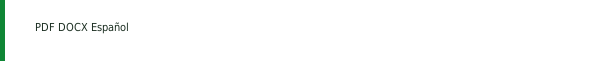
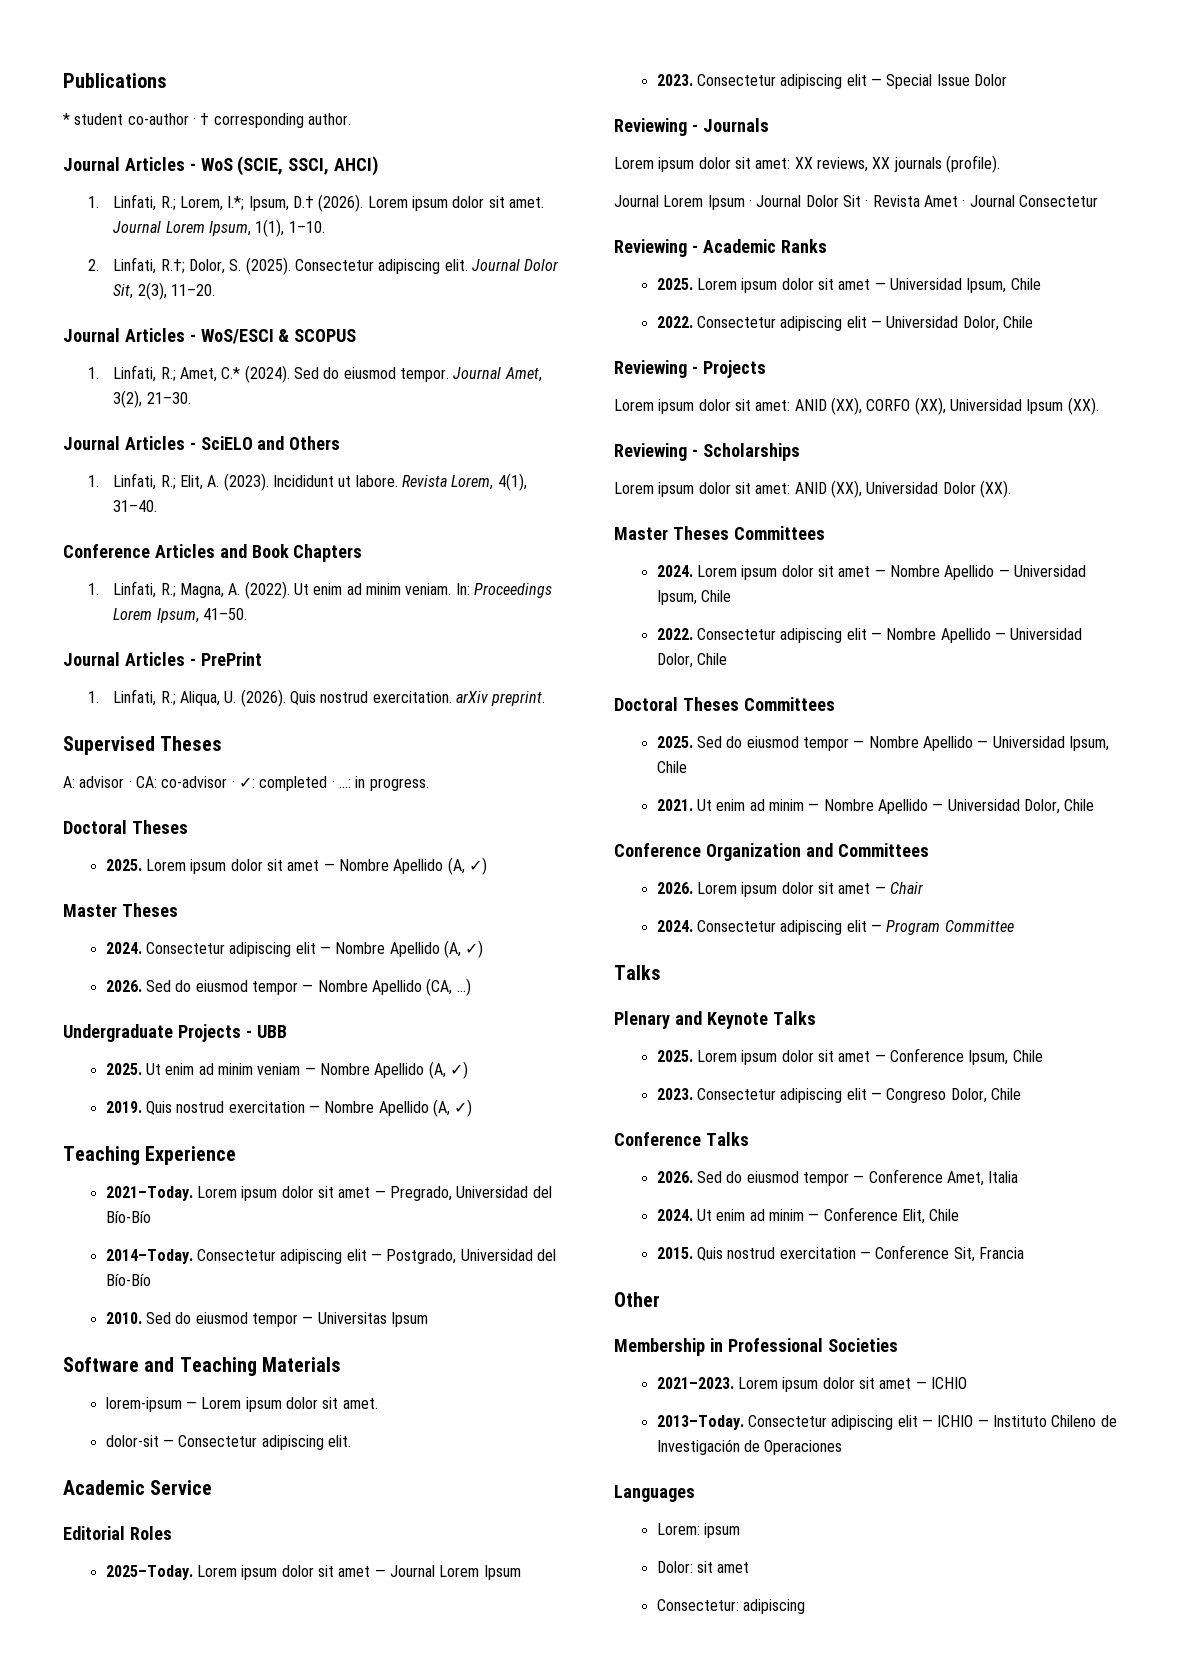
[35,22,129,34] PDF DOCX Español -> [63,73,167,88] [63,113,351,128] [63,156,379,176] [88,194,544,212] [113,219,325,237] [88,257,560,275] [113,282,216,300] [63,328,357,344] [88,365,542,383] [113,390,191,408] [63,436,341,450] [88,473,527,491] [113,500,158,512] [63,544,363,562] [88,581,552,599] [113,608,248,623] [63,652,262,666] [88,689,546,707] [63,736,223,755] [63,776,429,791] [63,820,188,834] [105,857,488,875] [63,903,178,917] [105,940,484,958] [105,978,471,996] [63,1024,287,1042] [105,1061,469,1079] [105,1099,473,1117] [63,1146,237,1165] [105,1186,552,1201] [105,1211,151,1223] [105,1249,557,1264] [105,1274,151,1286] [105,1312,429,1327] [63,1357,342,1376] [105,1397,378,1412] [105,1435,352,1450] [63,1480,213,1495] [63,1526,172,1540] [105,1565,521,1580] [656,74,1008,89] [614,118,769,136] [614,155,1000,173] [614,195,1098,210] [614,239,827,257] [656,278,1041,293] [656,316,1034,331] [614,360,766,378] [614,397,1099,415] [614,443,800,461] [614,480,1011,498] [614,526,825,540] [656,565,1087,580] [656,590,732,605] [656,628,1083,643] [656,653,728,668] [614,697,835,711] [656,736,1110,751] [656,761,687,773] [656,799,1095,814] [614,843,929,861] [656,882,925,897] [656,920,1014,935] [614,965,661,980] [614,1011,816,1029] [656,1048,1043,1065] [656,1088,1022,1103] [614,1132,749,1146] [656,1169,1019,1186] [656,1207,960,1224] [656,1245,1025,1262] [614,1292,660,1307] [614,1338,898,1356] [656,1377,968,1392] [656,1415,1117,1430] [656,1439,843,1455] [614,1485,695,1502] [656,1523,741,1538] [656,1561,750,1573] [656,1599,806,1614] Publications // * student co-author · † corresponding author. // Journal Articles - WoS (SCIE, SSCI, AHCI) // 1. Linfati, R.; Lorem, I.*; Ipsum, D.† (2026). Lorem ipsum dolor sit amet. Journal Lorem Ipsum, 1(1), 1–10. // 2. Linfati, R.†; Dolor, S. (2025). Consectetur adipiscing elit. Journal Dolor Sit, 2(3), 11–20. // Journal Articles - WoS/ESCI & SCOPUS // 1. Linfati, R.; Amet, C.* (2024). Sed do eiusmod tempor. Journal Amet, 3(2), 21–30. // Journal Articles - SciELO and Others // 1. Linfati, R.; Elit, A. (2023). Incididunt ut labore. Revista Lorem, 4(1), 31–40. // Conference Articles and Book Chapters // 1. Linfati, R.; Magna, A. (2022). Ut enim ad minim veniam. In: Proceedings Lorem Ipsum, 41–50. // Journal Articles - PrePrint // 1. Linfati, R.; Aliqua, U. (2026). Quis nostrud exercitation. arXiv preprint. // Supervised Theses // A: advisor · CA: co-advisor · ✓: completed · …: in progress. // Doctoral Theses // 2025. Lorem ipsum dolor sit amet — Nombre Apellido (A, ✓) // Master Theses // 2024. Consectetur adipiscing elit — Nombre Apellido (A, ✓) // 2026. Sed do eiusmod tempor — Nombre Apellido (CA, …) // Undergraduate Projects - UBB // 2025. Ut enim ad minim veniam — Nombre Apellido (A, ✓) // 2019. Quis nostrud exercitation — Nombre Apellido (A, ✓) // Teaching Experience // 2021–Today. Lorem ipsum dolor sit amet — Pregrado, Universidad del Bío-Bío // 2014–Today. Consectetur adipiscing elit — Postgrado, Universidad del Bío-Bío // 2010. Sed do eiusmod tempor — Universitas Ipsum // Software and Teaching Materials // lorem-ipsum — Lorem ipsum dolor sit amet. // dolor-sit — Consectetur adipiscing elit. // Academic Service // Editorial Roles // 2025–Today. Lorem ipsum dolor sit amet — Journal Lorem Ipsum // 2023. Consectetur adipiscing elit — Special Issue Dolor // Reviewing - Journals // Lorem ipsum dolor sit amet: XX reviews, XX journals (profile). // Journal Lorem Ipsum · Journal Dolor Sit · Revista Amet · Journal Consectetur // Reviewing - Academic Ranks // 2025. Lorem ipsum dolor sit amet — Universidad Ipsum, Chile // 2022. Consectetur adipiscing elit — Universidad Dolor, Chile // Reviewing - Projects // Lorem ipsum dolor sit amet: ANID (XX), CORFO (XX), Universidad Ipsum (XX). // Reviewing - Scholarships // Lorem ipsum dolor sit amet: ANID (XX), Universidad Dolor (XX). // Master Theses Committees // 2024. Lorem ipsum dolor sit amet — Nombre Apellido — Universidad Ipsum, Chile // 2022. Consectetur adipiscing elit — Nombre Apellido — Universidad Dolor, Chile // Doctoral Theses Committees // 2025. Sed do eiusmod tempor — Nombre Apellido — Universidad Ipsum, Chile // 2021. Ut enim ad minim — Nombre Apellido — Universidad Dolor, Chile // Conference Organization and Committees // 2026. Lorem ipsum dolor sit amet — Chair // 2024. Consectetur adipiscing elit — Program Committee // Talks // Plenary and Keynote Talks // 2025. Lorem ipsum dolor sit amet — Conference Ipsum, Chile // 2023. Consectetur adipiscing elit — Congreso Dolor, Chile // Conference Talks // 2026. Sed do eiusmod tempor — Conference Amet, Italia // 2024. Ut enim ad minim — Conference Elit, Chile // 2015. Quis nostrud exercitation — Conference Sit, Francia // Other // Membership in Professional Societies // 2021–2023. Lorem ipsum dolor sit amet — ICHIO // 2013–Today. Consectetur adipiscing elit — ICHIO — Instituto Chileno de Investigación de Operaciones // Languages // Lorem: ipsum // Dolor: sit amet // Consectetur: adipiscing

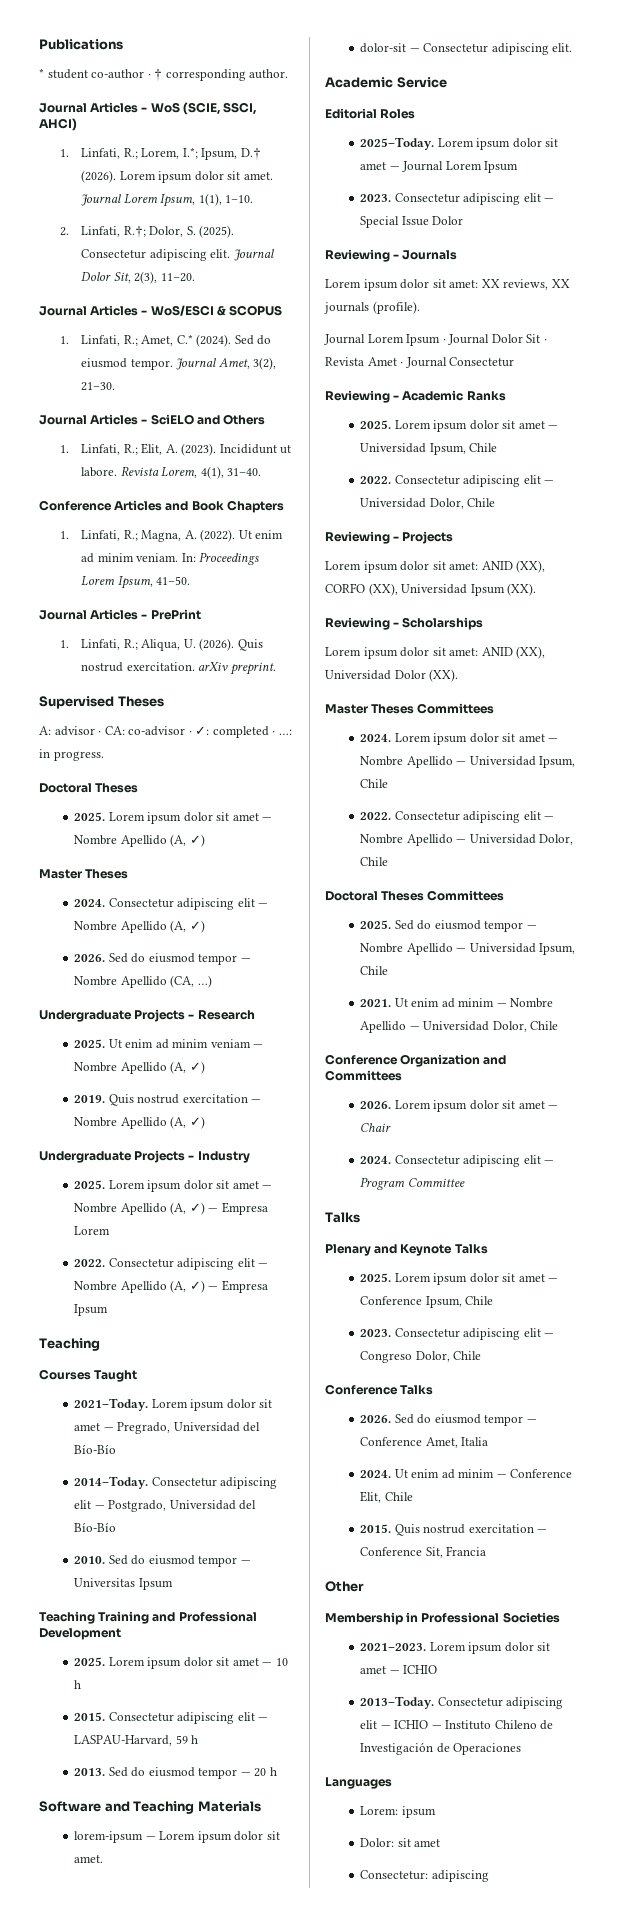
[256,1025,287,1038] UBB -> [197,1010,255,1020] Research
[63,1146,237,1165] // Teaching Experience -> [39,1150,250,1163] [74,1180,273,1192] [74,1202,268,1215] [74,1226,111,1235] [74,1258,269,1270] [74,1280,268,1293] [74,1304,109,1316] [39,1338,100,1351] [39,1369,138,1382] // Undergraduate Projects - Industry // 2025. Lorem ipsum dolor sit amet — Nombre Apellido (A, ✓) — Empresa Lorem // 2022. Consectetur adipiscing elit — Nombre Apellido (A, ✓) — Empresa Ipsum // Teaching // Courses Taught
(429, 1319) none -> [39,1611,257,1624] [39,1628,121,1640] [74,1657,288,1669] [74,1680,82,1689] [74,1712,269,1724] [74,1735,199,1746] [74,1767,277,1779] // Teaching Training and Professional Development // 2025. Lorem ipsum dolor sit amet — 10 h // 2015. Consectetur adipiscing elit — LASPAU-Harvard, 59 h // 2013. Sed do eiusmod tempor — 20 h

